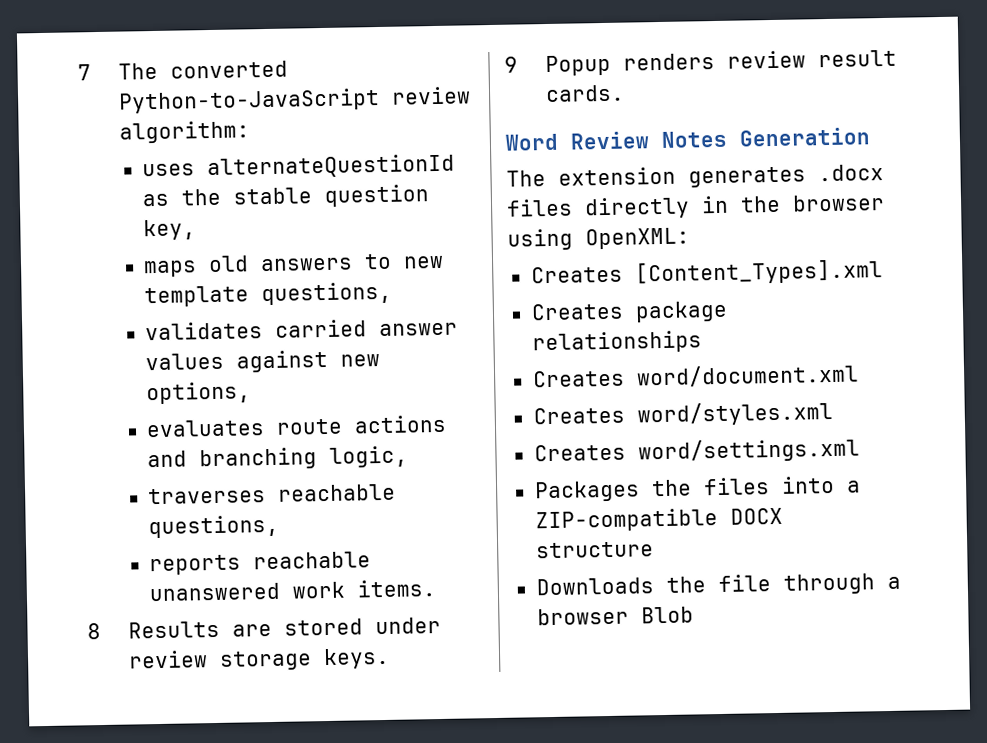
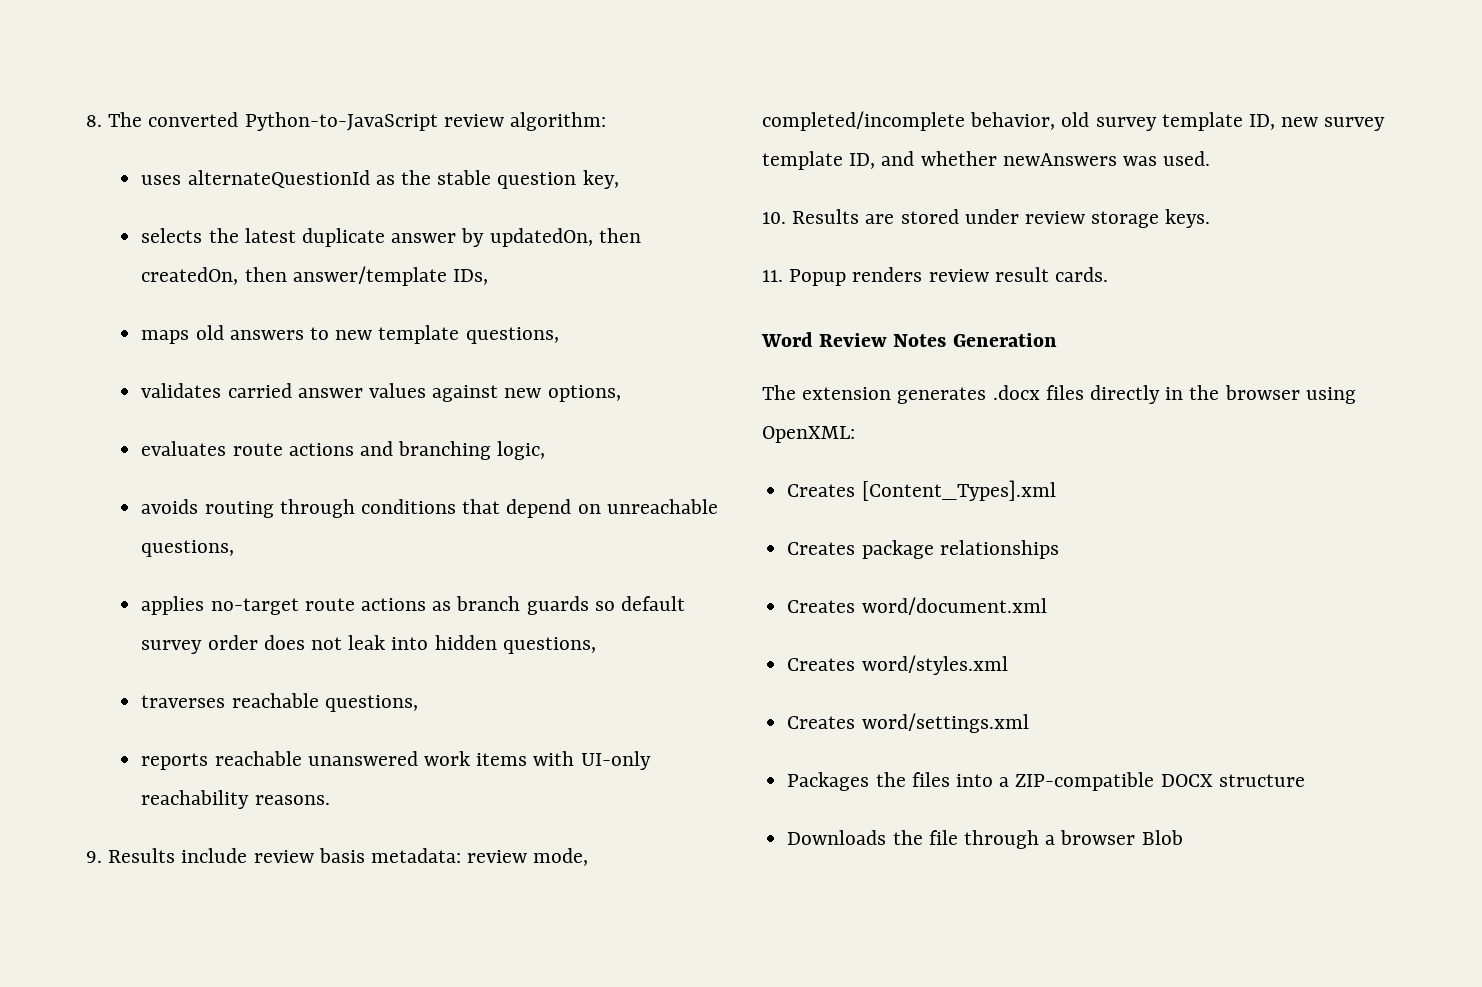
[77,64,91,81] 7 -> [86,115,102,127] 8.
(197, 230) none -> [141,228,641,247] [141,266,488,286] // selects the latest duplicate answer by updatedOn, then createdOn, then answer/template IDs,
(409, 456) none -> [141,499,718,518] [141,540,235,557] [141,596,685,615] [141,635,596,654] // avoids routing through conditions that depend on unreachable questions, // applies no-target route actions as branch guards so default survey order does not leak into hidden questions,
[357,579,437,598] [87,623,101,640] items. // 8 -> [476,751,651,770] [141,790,330,809] [86,848,589,866] [762,111,1386,131] [762,151,1211,170] [762,212,786,224] items with UI-only reachability reasons. // 9. Results include review basis metadata: review mode, completed/incomplete behavior, old survey template ID, new survey template ID, and whether newAnswers was used. // 10.
[504,56,518,73] 9 -> [762,270,783,282] 11.

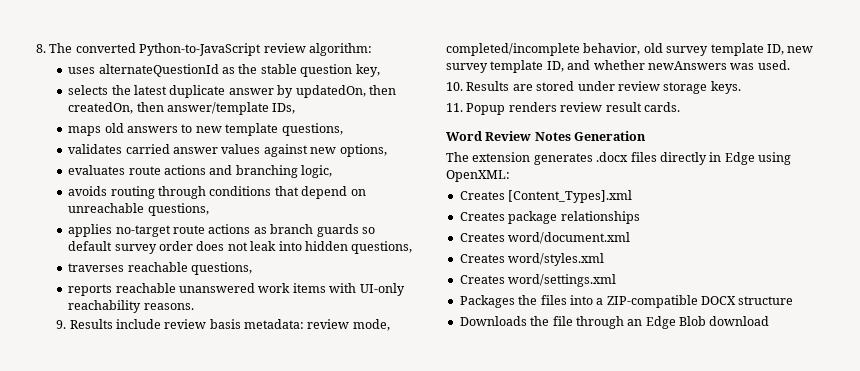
[1189,385,1300,400] the browser -> [724,152,755,165] Edge
[1045,830,1183,845] a browser Blob -> [627,316,770,329] an Edge Blob download

